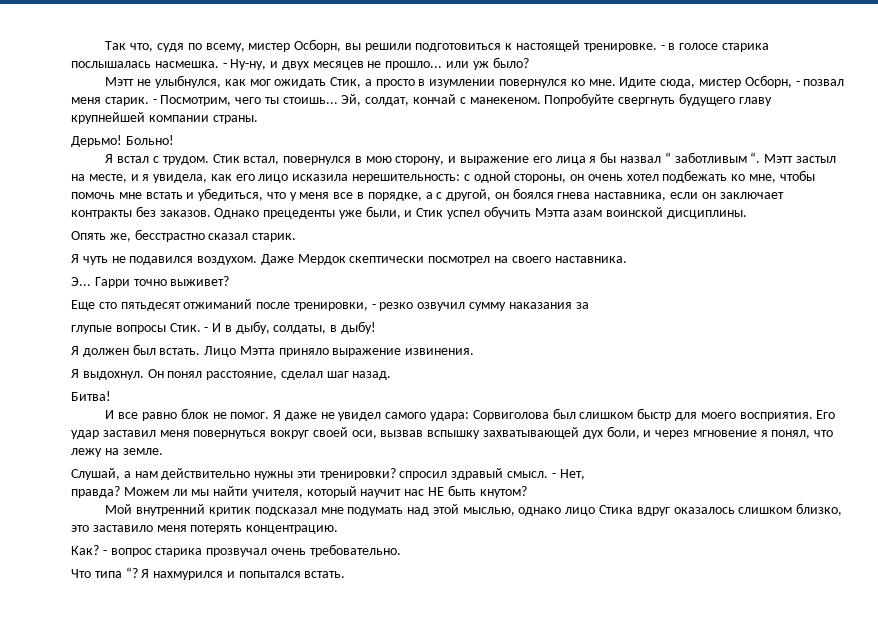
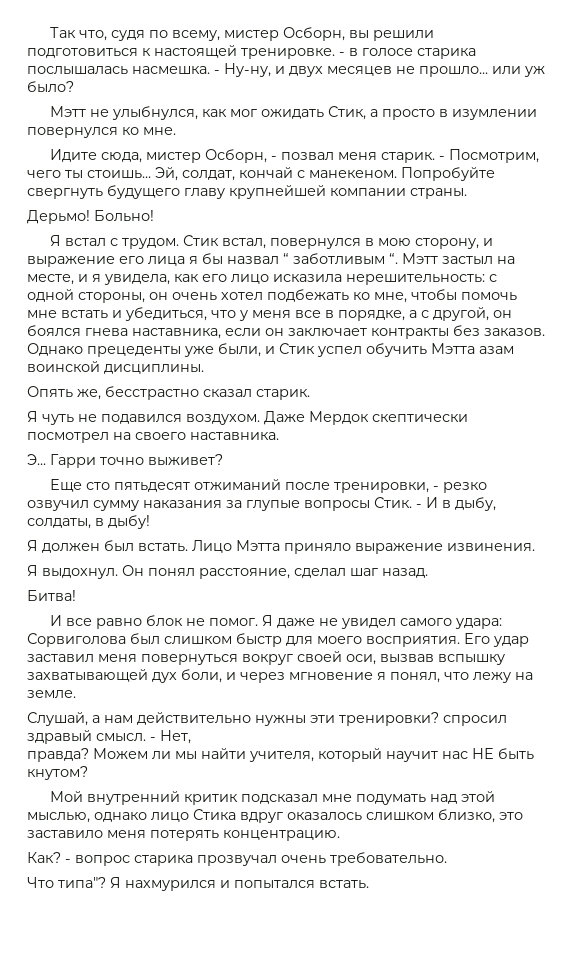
(616, 82) none -> (176, 131) //
(589, 305) // -> (242, 504) none
[94,567,138,578] типа “? -> [58,877,106,888] типа"?

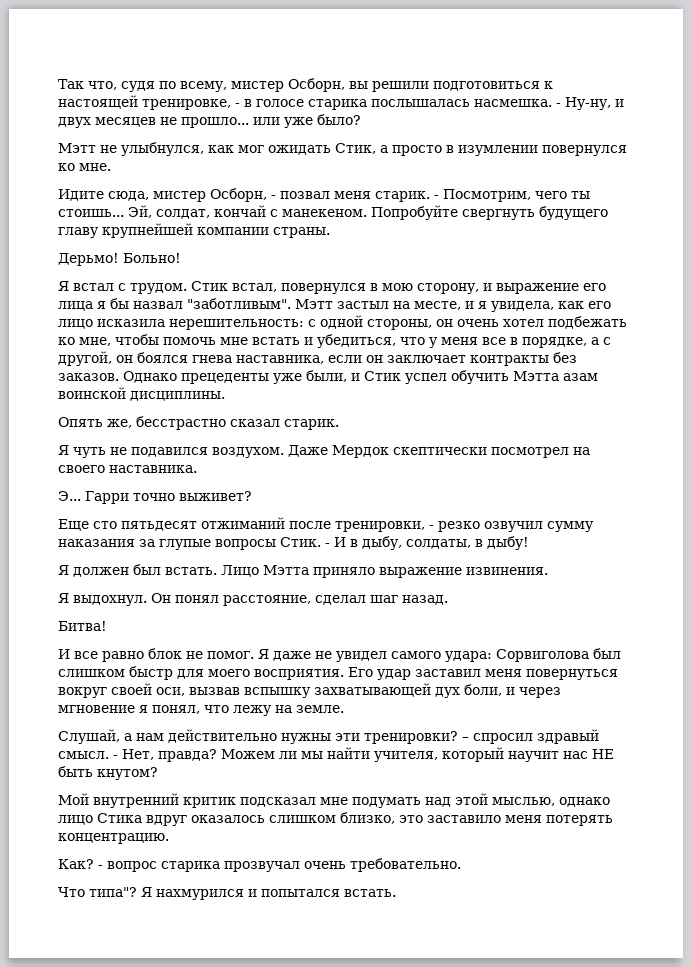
[241,48,335,59] тренировке. -> [142,99,231,110] тренировке,
[524,66,545,77] уж -> [284,117,313,128] уже
[283,253,398,265] “ заботливым “. -> [187,298,291,309] "заботливым".
(439, 719) none -> [462,737,469,741] –
(191, 737) // -> (154, 754) none

